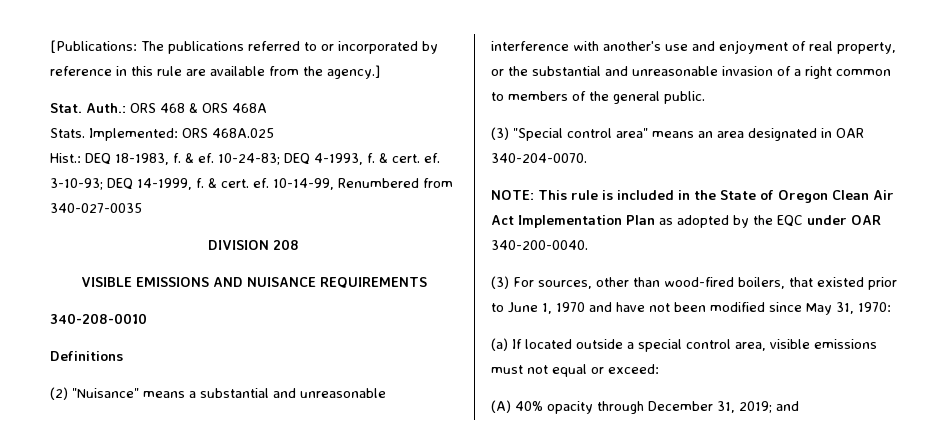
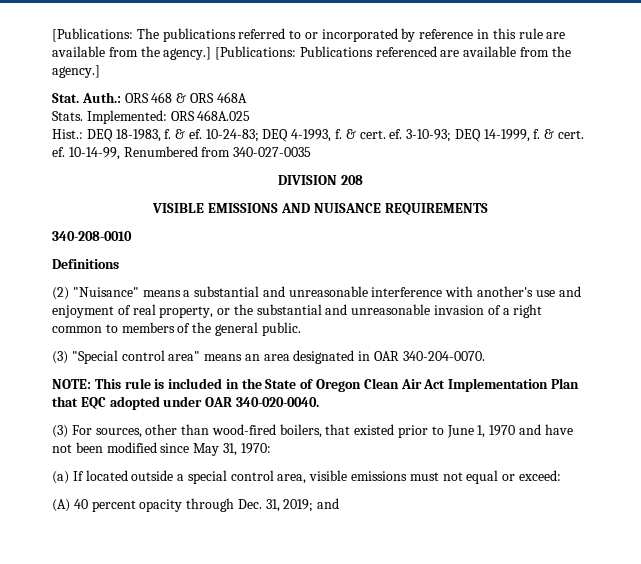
(380, 72) none -> [215,46,571,60] [52,65,100,78] [Publications: Publications referenced are available from the agency.]
[659,215,803,228] as adopted by the EQC -> [52,396,160,410] that EQC adopted
[491,240,588,250] 340-200-0040. -> [235,397,319,407] 340-020-0040.
[515,401,543,411] 40% -> [73,499,136,512] 40 percent
[648,401,713,411] December -> [237,499,262,509] Dec.

